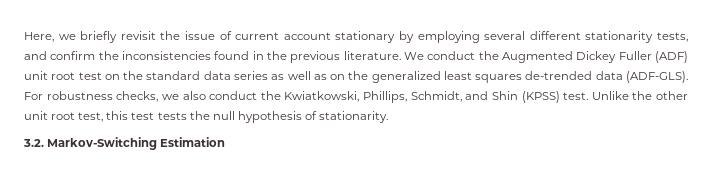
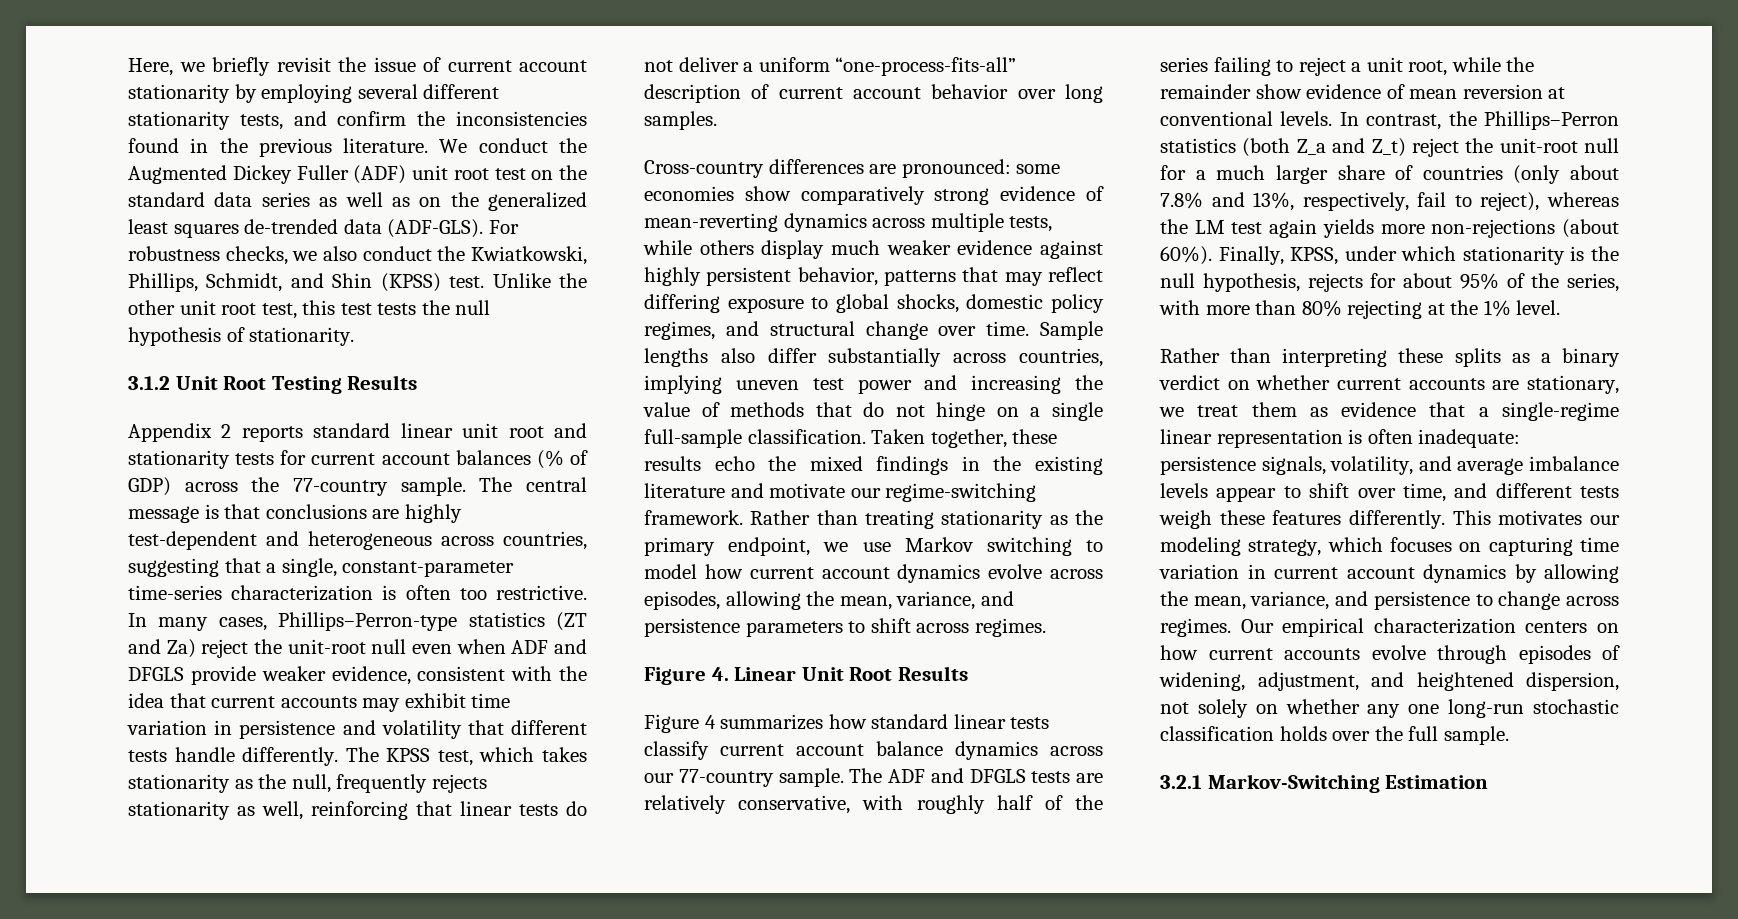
[335,31,396,43] stationary -> [128,84,230,103] stationarity
[23,139,44,147] 3.2. -> [128,375,418,394] [128,423,587,442] [128,450,588,469] [128,477,587,496] [128,504,462,523] [128,531,587,550] [128,558,515,577] [128,585,587,601] [128,612,588,631] [128,639,588,658] [128,666,587,685] [128,693,511,712] [127,720,587,739] [128,747,587,766] [128,774,487,793] [128,801,587,820] [644,57,1017,76] [644,84,1103,103] [644,111,717,130] [644,159,1061,178] [644,186,1104,205] [644,213,1053,232] [643,240,1103,259] [644,267,1103,286] [644,294,1104,313] [644,321,1103,340] [644,348,1103,367] [644,375,1103,394] [643,402,1103,421] [644,429,1058,448] [644,456,1103,475] [644,483,1037,502] [644,510,1103,529] [644,537,1103,556] [644,564,1103,583] [644,591,1014,610] [644,618,1046,637] [644,666,968,685] [644,714,1050,733] [644,741,1103,760] [644,768,1103,787] [644,795,1103,814] [1160,57,1535,76] [1160,84,1566,99] [1160,111,1619,130] [1160,138,1619,157] [1160,165,1619,184] [1160,192,1619,211] [1160,219,1619,238] [1160,246,1619,265] [1160,273,1619,292] [1159,300,1561,319] [1160,348,1620,367] [1159,375,1619,394] [1159,402,1619,421] [1160,429,1521,448] [1160,456,1619,475] [1160,483,1619,502] [1159,510,1620,529] [1160,537,1619,556] [1159,564,1619,583] [1160,591,1619,610] [1160,618,1619,637] [1160,645,1620,664] [1159,672,1619,691] [1160,699,1619,718] [1160,726,1509,745] [1160,775,1202,789] 3.1.2 Unit Root Testing Results // Appendix 2 reports standard linear unit root and stationarity tests for current account balances (% of GDP) across the 77-country sample. The central message is that conclusions are highly test-dependent and heterogeneous across countries, suggesting that a single, constant-parameter time-series characterization is often too restrictive. In many cases, Phillips–Perron-type statistics (ZT and Za) reject the unit-root null even when ADF and DFGLS provide weaker evidence, consistent with the idea that current accounts may exhibit time variation in persistence and volatility that different tests handle differently. The KPSS test, which takes stationarity as the null, frequently rejects stationarity as well, reinforcing that linear tests do not deliver a uniform “one-process-fits-all” description of current account behavior over long samples. // Cross-country differences are pronounced: some economies show comparatively strong evidence of mean-reverting dynamics across multiple tests, while others display much weaker evidence against highly persistent behavior, patterns that may reflect differing exposure to global shocks, domestic policy regimes, and structural change over time. Sample lengths also differ substantially across countries, implying uneven test power and increasing the value of methods that do not hinge on a single full-sample classification. Taken together, these results echo the mixed findings in the existing literature and motivate our regime-switching framework. Rather than treating stationarity as the primary endpoint, we use Markov switching to model how current account dynamics evolve across episodes, allowing the mean, variance, and persistence parameters to shift across regimes. // Figure 4. Linear Unit Root Results // Figure 4 summarizes how standard linear tests classify current account balance dynamics across our 77-country sample. The ADF and DFGLS tests are relatively conservative, with roughly half of the series failing to reject a unit root, while the remainder show evidence of mean reversion at conventional levels. In contrast, the Phillips–Perron statistics (both Z_a and Z_t) reject the unit-root null for a much larger share of countries (only about 7.8% and 13%, respectively, fail to reject), whereas the LM test again yields more non-rejections (about 60%). Finally, KPSS, under which stationarity is the null hypothesis, rejects for about 95% of the series, with more than 80% rejecting at the 1% level. // Rather than interpreting these splits as a binary verdict on whether current accounts are stationary, we treat them as evidence that a single-regime linear representation is often inadequate: persistence signals, volatility, and average imbalance levels appear to shift over time, and different tests weigh these features differently. This motivates our modeling strategy, which focuses on capturing time variation in current account dynamics by allowing the mean, variance, and persistence to change across regimes. Our empirical characterization centers on how current accounts evolve through episodes of widening, adjustment, and heightened dispersion, not solely on whether any one long-run stochastic classification holds over the full sample. // 3.2.1

